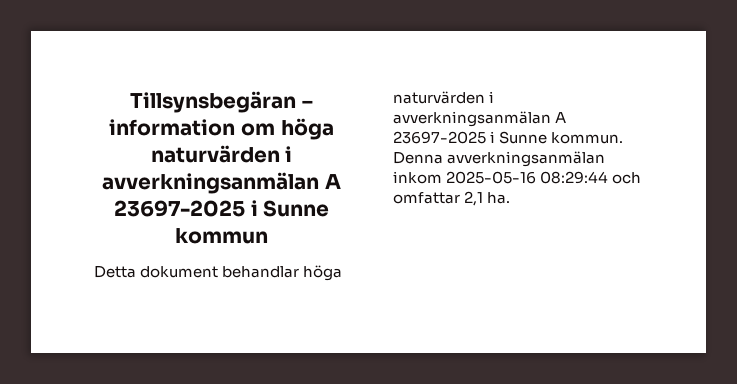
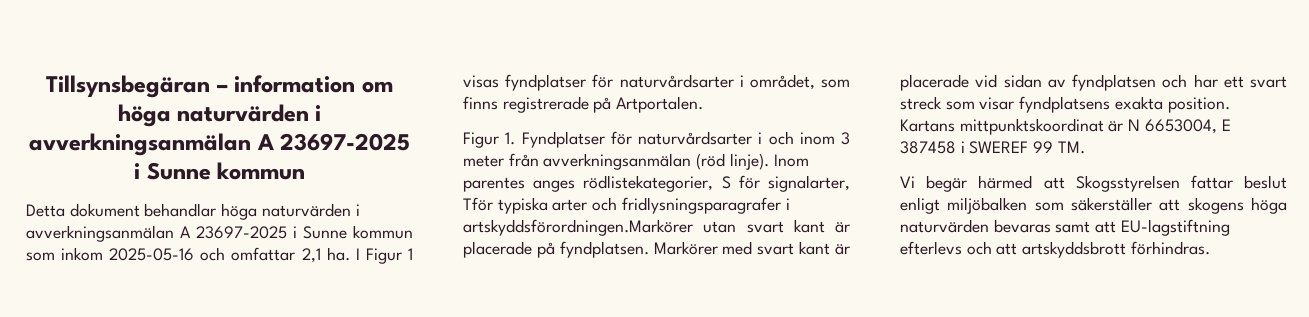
[551,132,624,144] [393,151,606,167] kommun. Denna avverkningsanmälan -> [353,225,413,239] [26,252,55,261] kommun som
[540,171,609,184] 08:29:44 -> (195, 254) none
(511, 198) none -> [355,248,413,264] [463,74,850,91] [463,96,704,113] [463,131,850,148] [463,153,809,170] [463,175,850,192] [463,197,790,214] [463,219,850,236] [463,241,850,258] [900,74,1287,91] [900,96,1230,113] [900,118,1231,135] [900,141,1085,154] [900,175,1287,192] [900,197,1287,214] [900,219,1230,236] [900,241,1210,258] I Figur 1 visas fyndplatser för naturvårdsarter i området, som finns registrerade på Artportalen. // Figur 1. Fyndplatser för naturvårdsarter i och inom 3 meter från avverkningsanmälan (röd linje). Inom parentes anges rödlistekategorier, S för signalarter, Tför typiska arter och fridlysningsparagrafer i artskyddsförordningen.Markörer utan svart kant är placerade på fyndplatsen. Markörer med svart kant är placerade vid sidan av fyndplatsen och har ett svart streck som visar fyndplatsens exakta position. Kartans mittpunktskoordinat är N 6653004, E 387458 i SWEREF 99 TM. // Vi begär härmed att Skogsstyrelsen fattar beslut enligt miljöbalken som säkerställer att skogens höga naturvärden bevaras samt att EU-lagstiftning efterlevs och att artskyddsbrott förhindras.

